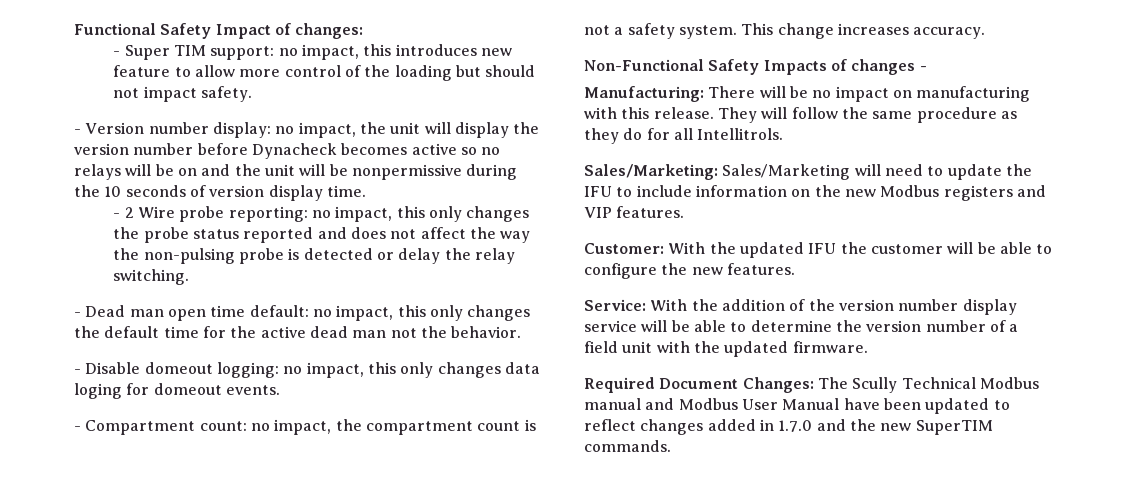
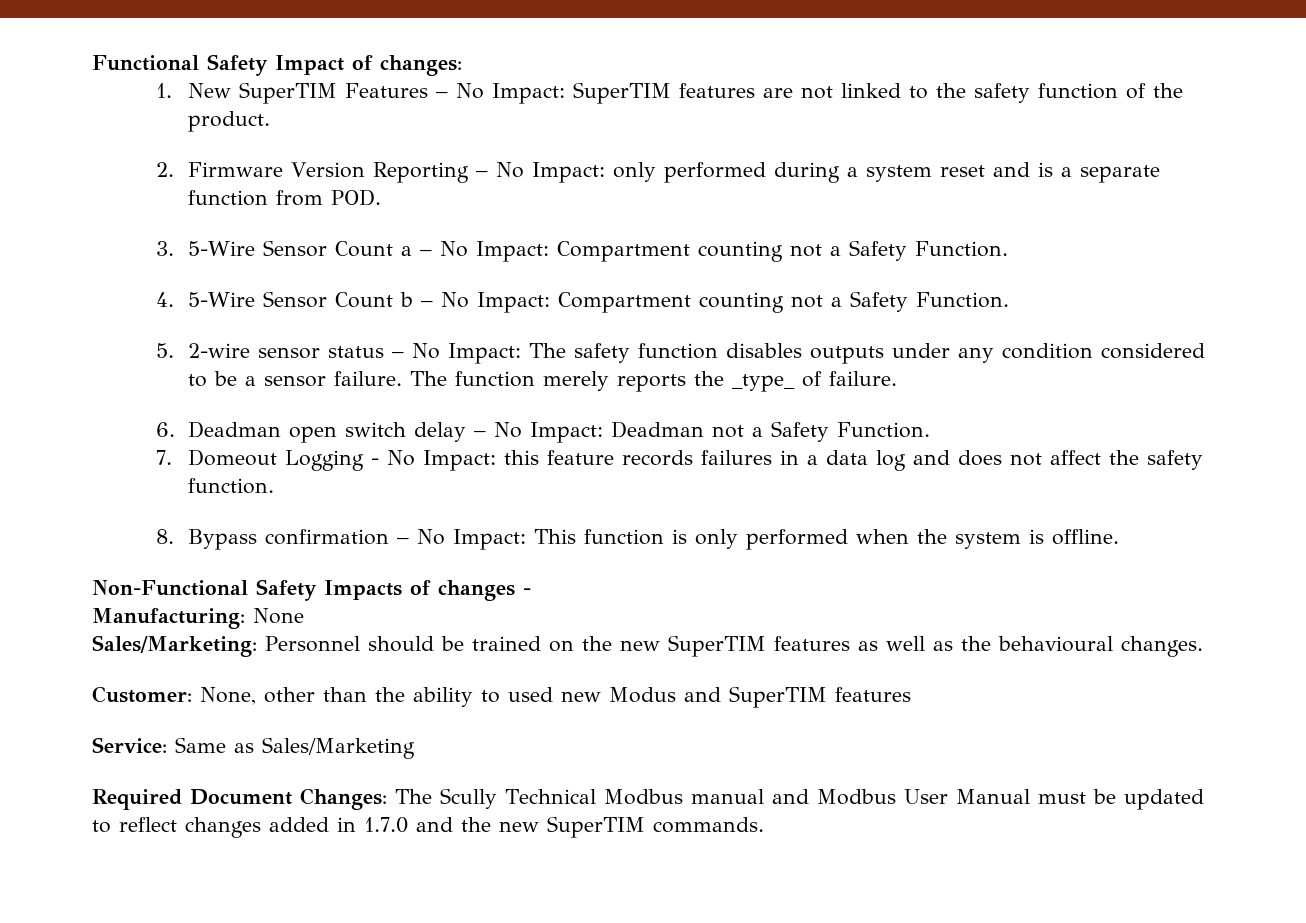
[113,44,512,60] [113,65,536,81] [113,86,252,102] [74,122,540,138] [74,143,501,159] [74,164,518,180] [74,185,366,201] [113,206,530,222] [113,227,314,243] - Super TIM support: no impact, this introduces new feature to allow more control of the loading but should not impact safety. // - Version number display: no impact, the unit will display the version number before Dynacheck becomes active so no relays will be on and the unit will be nonpermissive during the 10 seconds of version display time. // - 2 Wire probe reporting: no impact, this only changes the probe status reported -> [156,82,1184,104] [188,111,271,132] [156,162,1161,183] [188,189,382,206] [156,240,1009,262] [156,291,1010,313] [156,343,1206,364] [188,371,898,392] [156,421,931,443] [156,449,907,471] 1. New SuperTIM Features – No Impact: SuperTIM features are not linked to the safety function of the product. // 2. Firmware Version Reporting – No Impact: only performed during a system reset and is a separate function from POD. // 3. 5-Wire Sensor Count a – No Impact: Compartment counting not a Safety Function. // 4. 5-Wire Sensor Count b – No Impact: Compartment counting not a Safety Function. // 5. 2-wire sensor status – No Impact: The safety function disables outputs under any condition considered to be a sensor failure. The function merely reports the _type_ of failure. // 6. Deadman open switch delay – No Impact: Deadman not a Safety Function. // 7. Domeout Logging - No Impact: this feature records failures in a data log
[500,231,531,243] [113,248,515,264] [113,269,190,285] [74,305,531,321] [74,326,522,338] [74,362,540,378] [74,383,280,399] [74,419,536,435] [584,23,986,39] way the non-pulsing probe is detected or delay the relay switching. // - Dead man open time default: no impact, this only changes the default time for the active dead man not the behavior. // - Disable domeout logging: no impact, this only changes data loging for domeout events. // - Compartment count: no impact, the compartment count is not a safety system. This change increases accuracy. -> [1147,450,1204,470] [188,478,275,494] [156,529,1120,550] safety function. // 8. Bypass confirmation – No Impact: This function is only performed when the system is offline.
[708,86,1031,102] [584,107,1017,123] [584,128,784,144] [584,164,1032,180] [584,185,1046,201] [584,206,685,218] [584,242,1053,258] [584,263,795,279] [584,299,1017,315] [584,320,1019,332] [584,341,868,357] There will be no impact on manufacturing with this release. They will follow the same procedure as they do for all Intellitrols. // Sales/Marketing: Sales/Marketing will need to update the IFU to include information on the new Modbus registers and VIP features. // Customer: With the updated IFU the customer will be able to configure the new features. // Service: With the addition of the version number display service will be able to determine the version number of a field unit with the updated firmware. -> [253,608,304,624] [92,635,1203,657] [92,686,911,708] [92,737,415,759] None // Sales/Marketing: Personnel should be trained on the new SuperTIM features as well as the behavioural changes. // Customer: None, other than the ability to used new Modus and SuperTIM features // Service: Same as Sales/Marketing
[843,398,921,410] have been -> [1037,789,1116,804] must be

